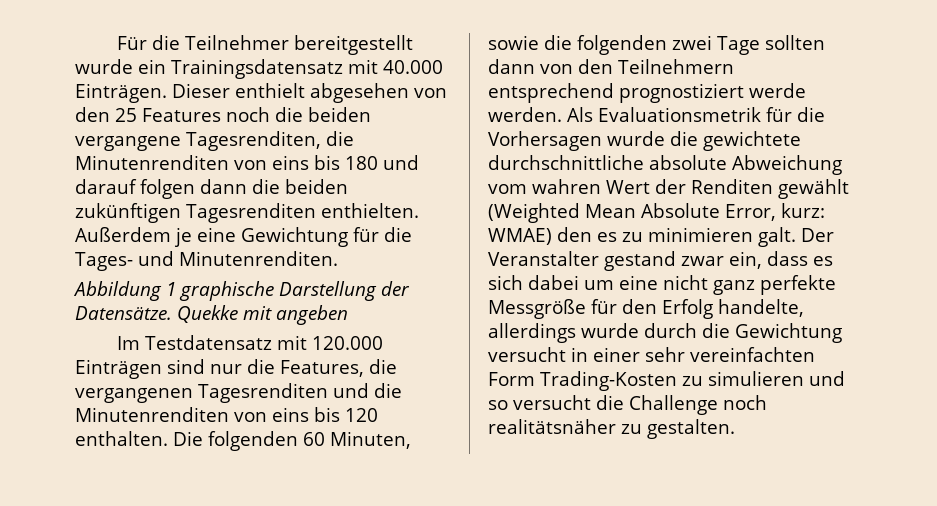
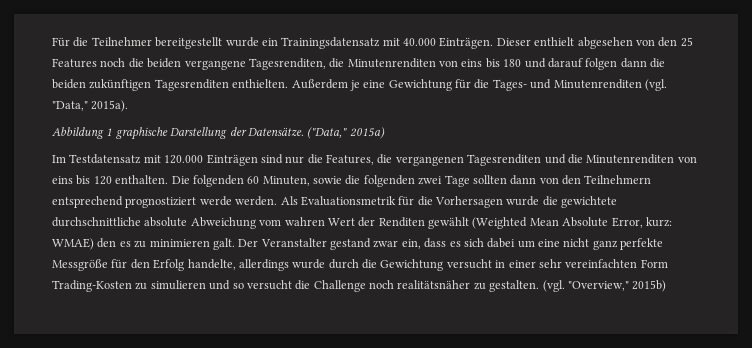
[178,251,338,266] Minutenrenditen. -> [553,79,667,91] [52,100,129,112] Minutenrenditen (vgl. "Data," 2015a).
[177,305,348,325] Quekke mit angeben -> [307,127,385,139] ("Data," 2015a)
(735, 429) none -> [542,280,667,292] (vgl. "Overview," 2015b)

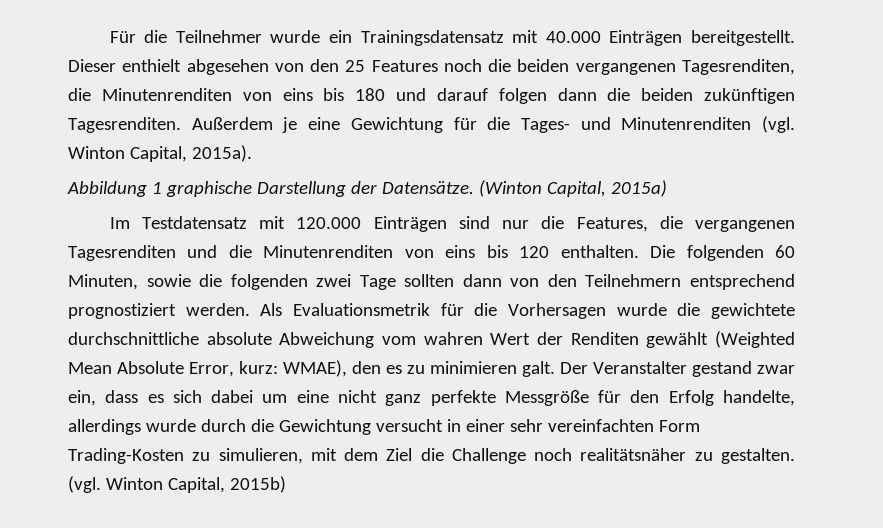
[155,37,223,49] bereitgestellt -> (262, 36) none
[439,37,494,49] Einträgen. -> [609,30,795,46] Einträgen bereitgestellt.
[184,60,246,70] vergangene -> [575,63,676,75] vergangenen
[154,79,289,91] Tagesrenditen enthielten. -> [68,117,181,133] Tagesrenditen.
[52,101,88,111] "Data," -> [68,146,187,162] Winton Capital,
[307,127,348,139] ("Data," -> [478,180,606,197] (Winton Capital,
[199,196,232,206] werde -> (176, 311) none
[52,238,94,250] WMAE) -> [283,360,347,377] WMAE),
[150,280,292,290] simulieren und so versucht -> [218,448,413,464] simulieren, mit dem Ziel
[567,281,629,291] "Overview," -> [105,477,225,493] Winton Capital,

